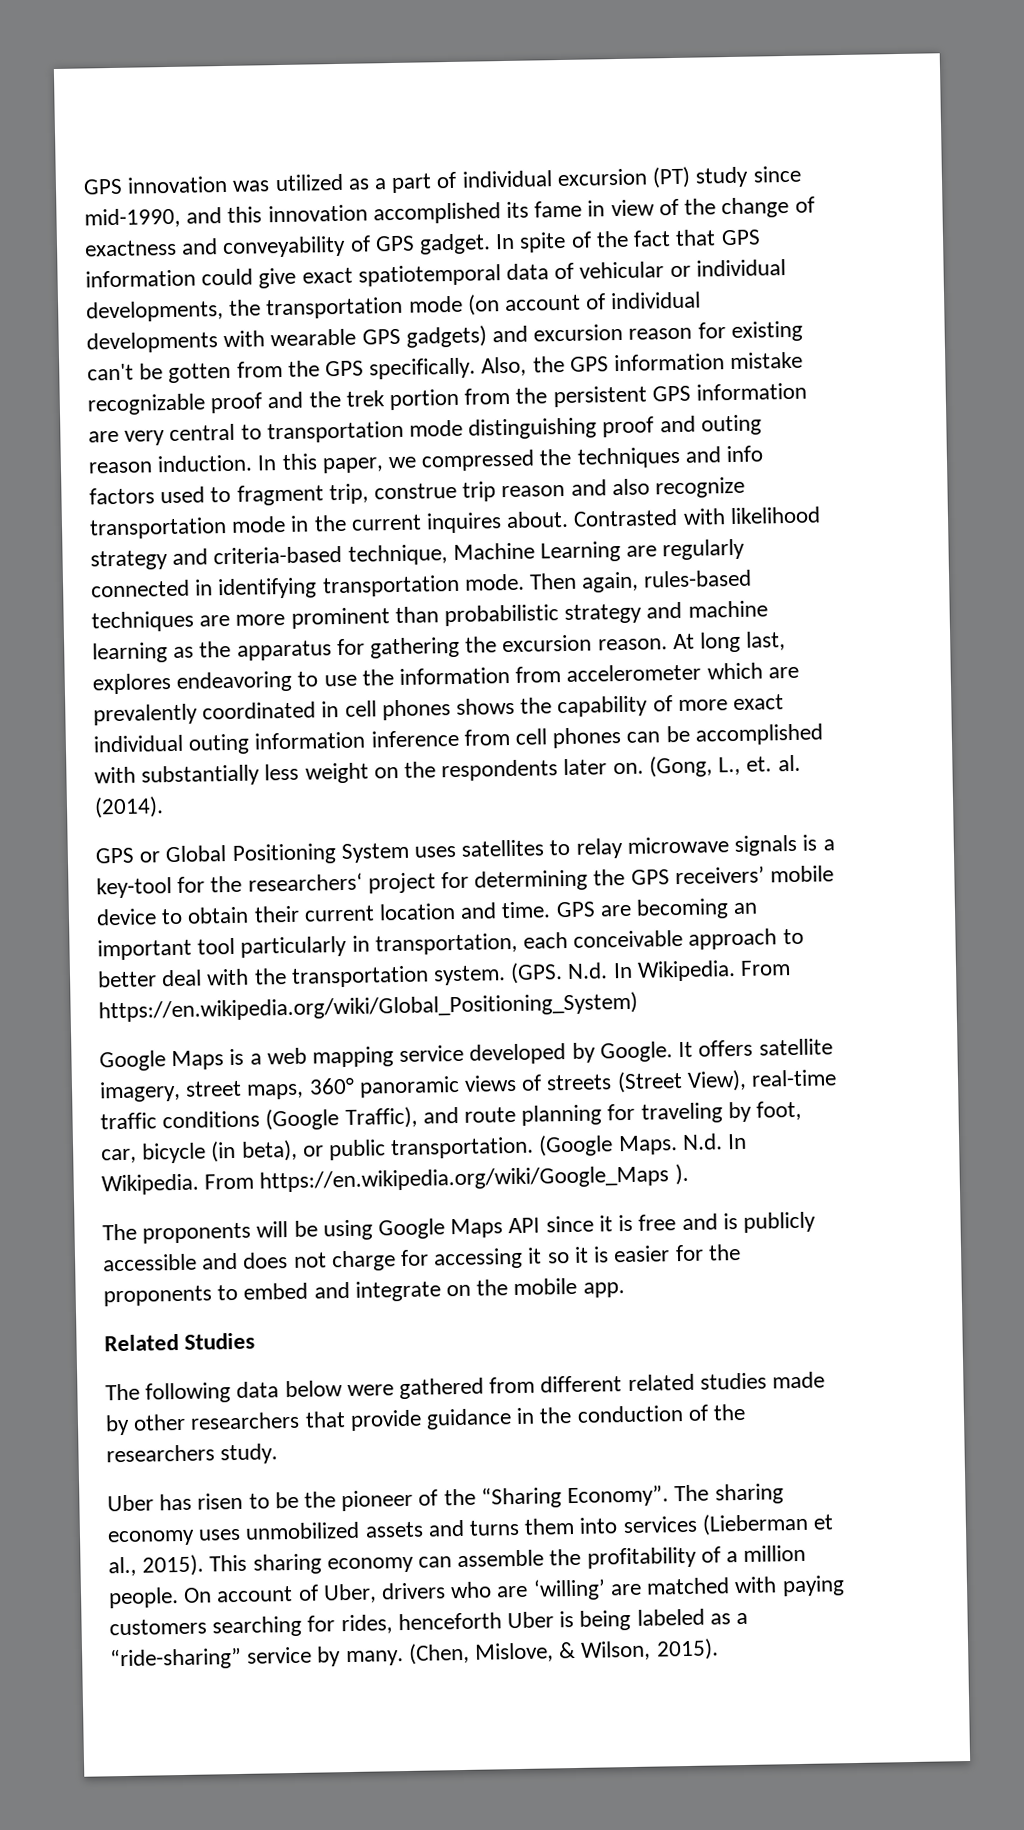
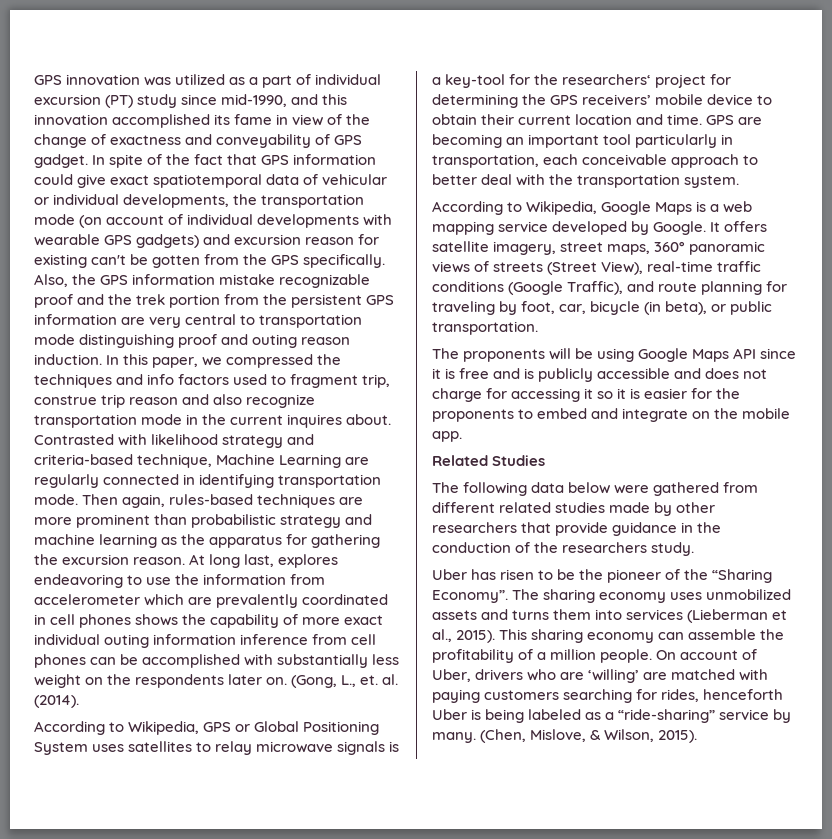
(164, 807) none -> [34,721,200,735] According to Wikipedia,
[510,960,792,985] [98,991,638,1023] (GPS. N.d. In Wikipedia. From https://en.wikipedia.org/wiki/Global_Positioning_System) // -> [432,201,598,215] // According to Wikipedia,
[538,1133,748,1157] [101,1163,689,1196] (Google Maps. N.d. In Wikipedia. From https://en.wikipedia.org/wiki/Google_Maps ). -> (538, 328) none

